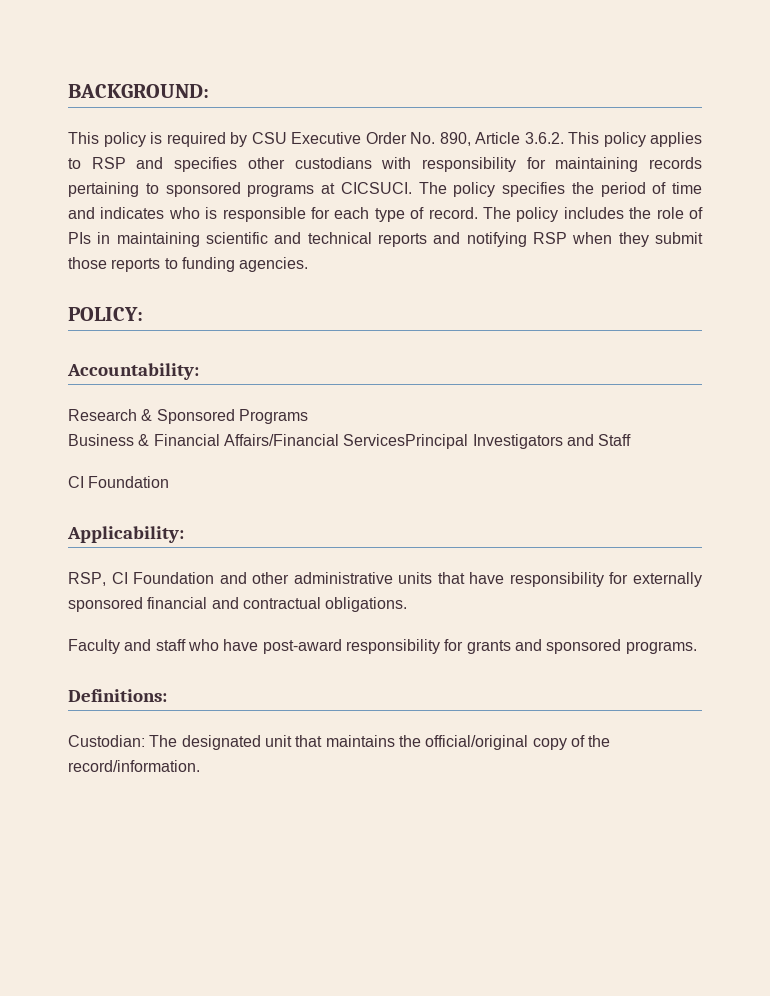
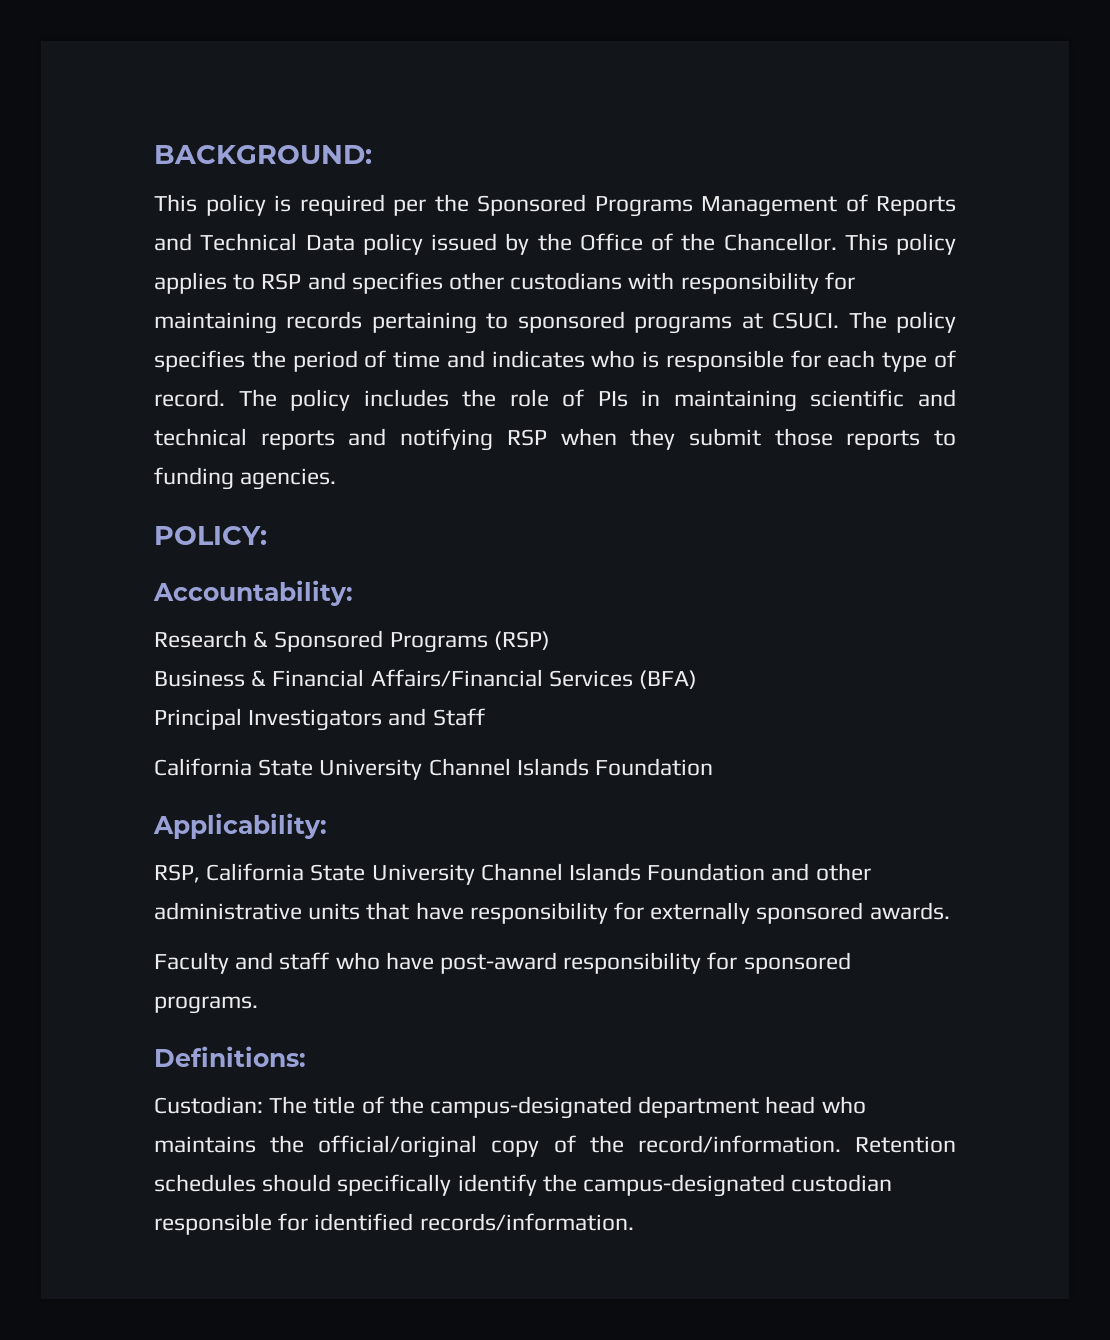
[230,132,564,147] by CSU Executive Order No. 890, Article 3.6.2. -> [393,194,956,217] [154,233,837,255] per the Sponsored Programs Management of Reports and Technical Data policy issued by the Office of the Chancellor.
[340,182,412,194] CICSUCI. -> [772,312,840,329] CSUCI.
(308, 416) none -> [493,631,550,650] (RSP)
[343,434,469,449] ServicesPrincipal -> [548,670,698,689] [154,708,242,730] Services (BFA) // Principal
[68,476,170,488] [67,526,184,543] [68,572,128,586] CI Foundation // Applicability: // RSP, CI -> [154,758,714,780] [153,813,327,839] [154,863,642,885] California State University Channel Islands Foundation // Applicability: // RSP, California State University Channel Islands
[147,597,408,612] financial and contractual obligations. -> [869,902,950,920] awards.
[466,639,542,654] grants and -> (738, 961) none
[181,735,323,750] designated unit that -> [313,1096,866,1119] title of the campus-designated department head who
(200, 766) none -> [854,1136,956,1153] [154,1174,893,1197] [154,1213,634,1235] Retention schedules should specifically identify the campus-designated custodian responsible for identified records/information.

